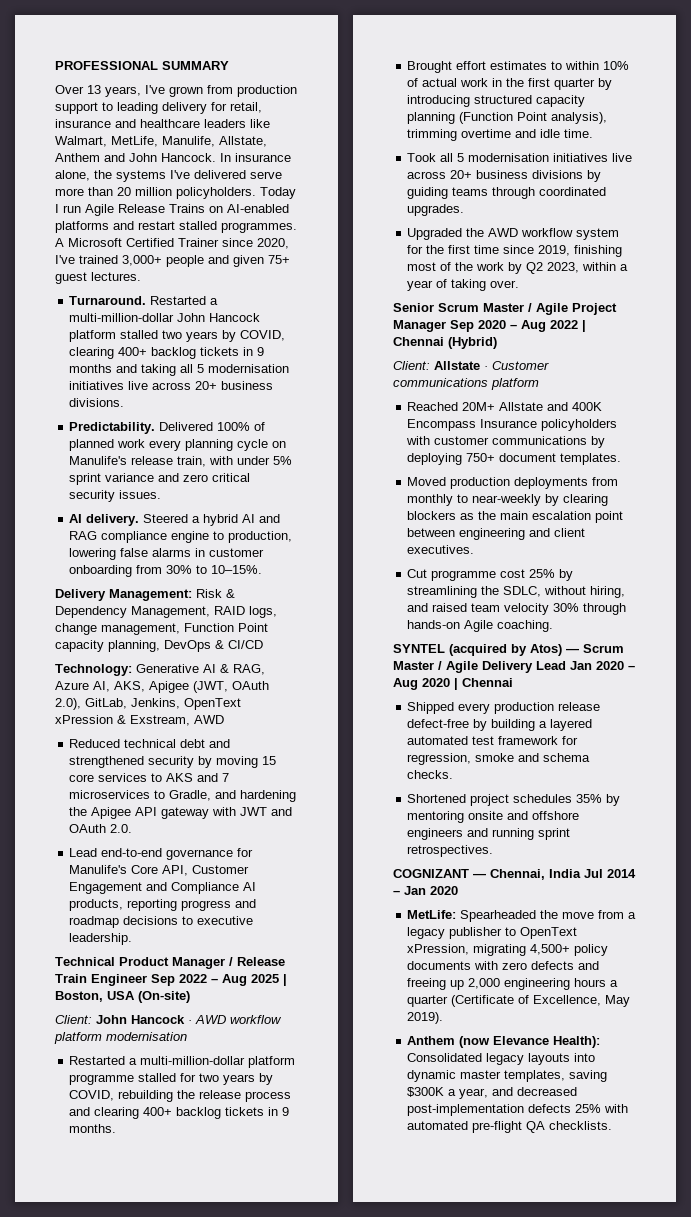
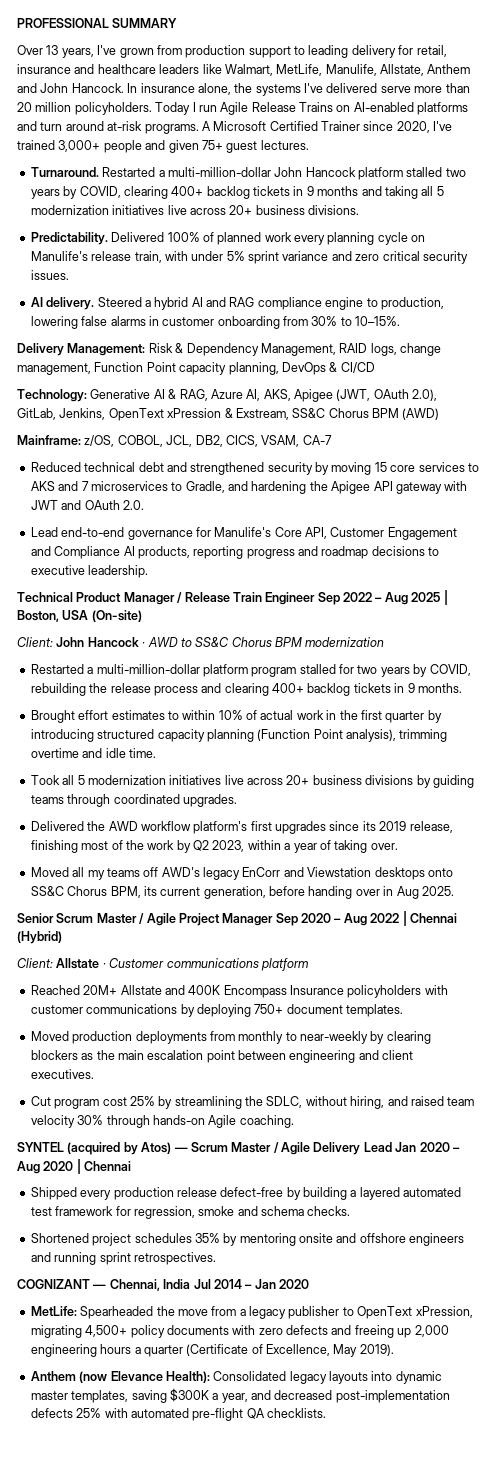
[138,221,297,233] restart stalled programmes. -> [40,121,199,134] turn around at-risk programs.
[208,364,290,373] modernisation -> [30,205,109,215] modernization
[194,715,224,724] AWD -> [292,408,440,420] [17,435,332,447] SS&C Chorus BPM (AWD) // Mainframe: z/OS, COBOL, JCL, DB2, CICS, VSAM, CA-7
[230,1015,282,1024] [54,1032,187,1044] workflow platform modernisation -> [180,637,385,647] to SS&C Chorus BPM modernization
[69,1074,135,1085] programme -> [251,667,297,677] program
[468,153,550,162] modernisation -> [87,775,166,785] modernization
[407,228,463,240] Upgraded -> [30,821,84,831] Delivered
[576,228,620,240] [407,245,571,256] system for the first time since 2019, -> [193,821,453,834] platform's first upgrades since its 2019 release,
(520, 284) none -> [30,867,453,880] [30,886,454,899] // Moved all my teams off AWD's legacy EnCorr and Viewstation desktops onto SS&C Chorus BPM, its current generation, before handing over in Aug 2025.
[431,570,497,581] programme -> [54,1099,100,1109] program

